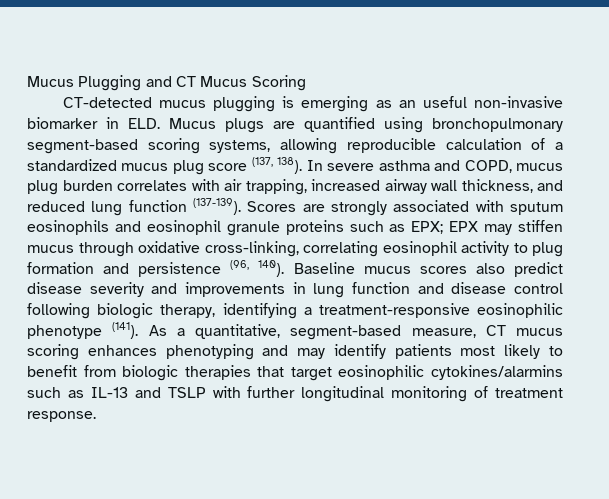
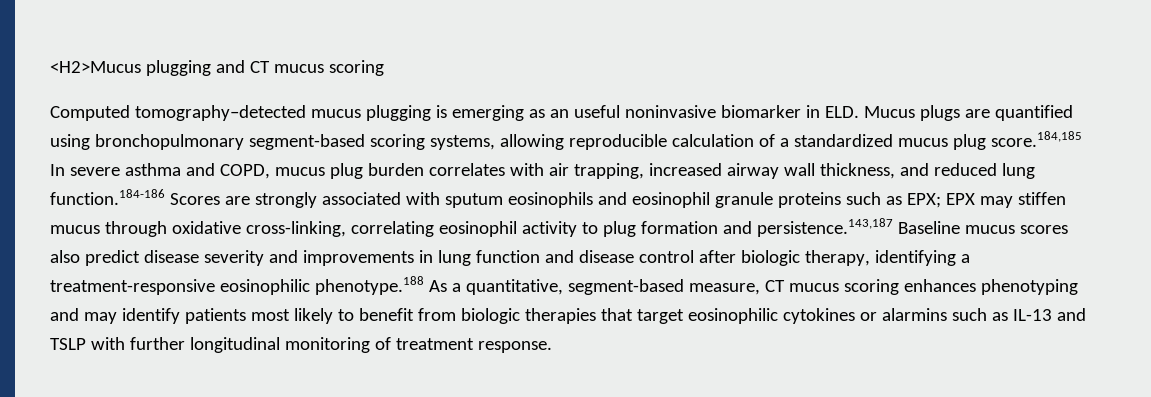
[27,75,306,91] [62,97,152,108] Mucus Plugging and CT Mucus Scoring // CT-detected -> [50,60,384,76] [50,105,306,121] <H2>Mucus plugging and CT mucus scoring // Computed tomography–detected
[473,96,563,108] non-invasive -> [624,105,716,118] noninvasive
[208,157,303,174] score (137, 138). -> [990,131,1082,147] score.184,185
[128,198,241,215] function (137-139). -> [50,189,165,205] function.184-186
[138,260,285,277] persistence (96, 140). -> [756,218,893,237] persistence.143,187
[27,303,90,319] following -> [698,250,736,263] after
[27,322,139,339] phenotype (141). -> [314,276,424,295] phenotype.188
[431,365,563,380] cytokines/alarmins -> [782,308,947,324] cytokines or alarmins

